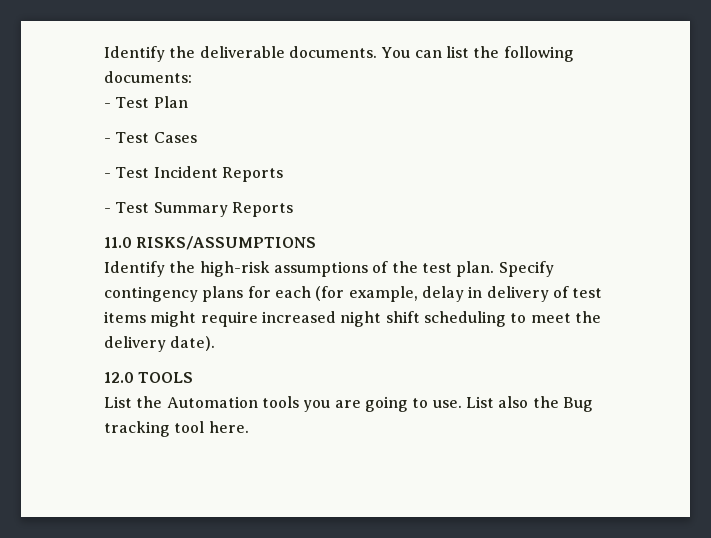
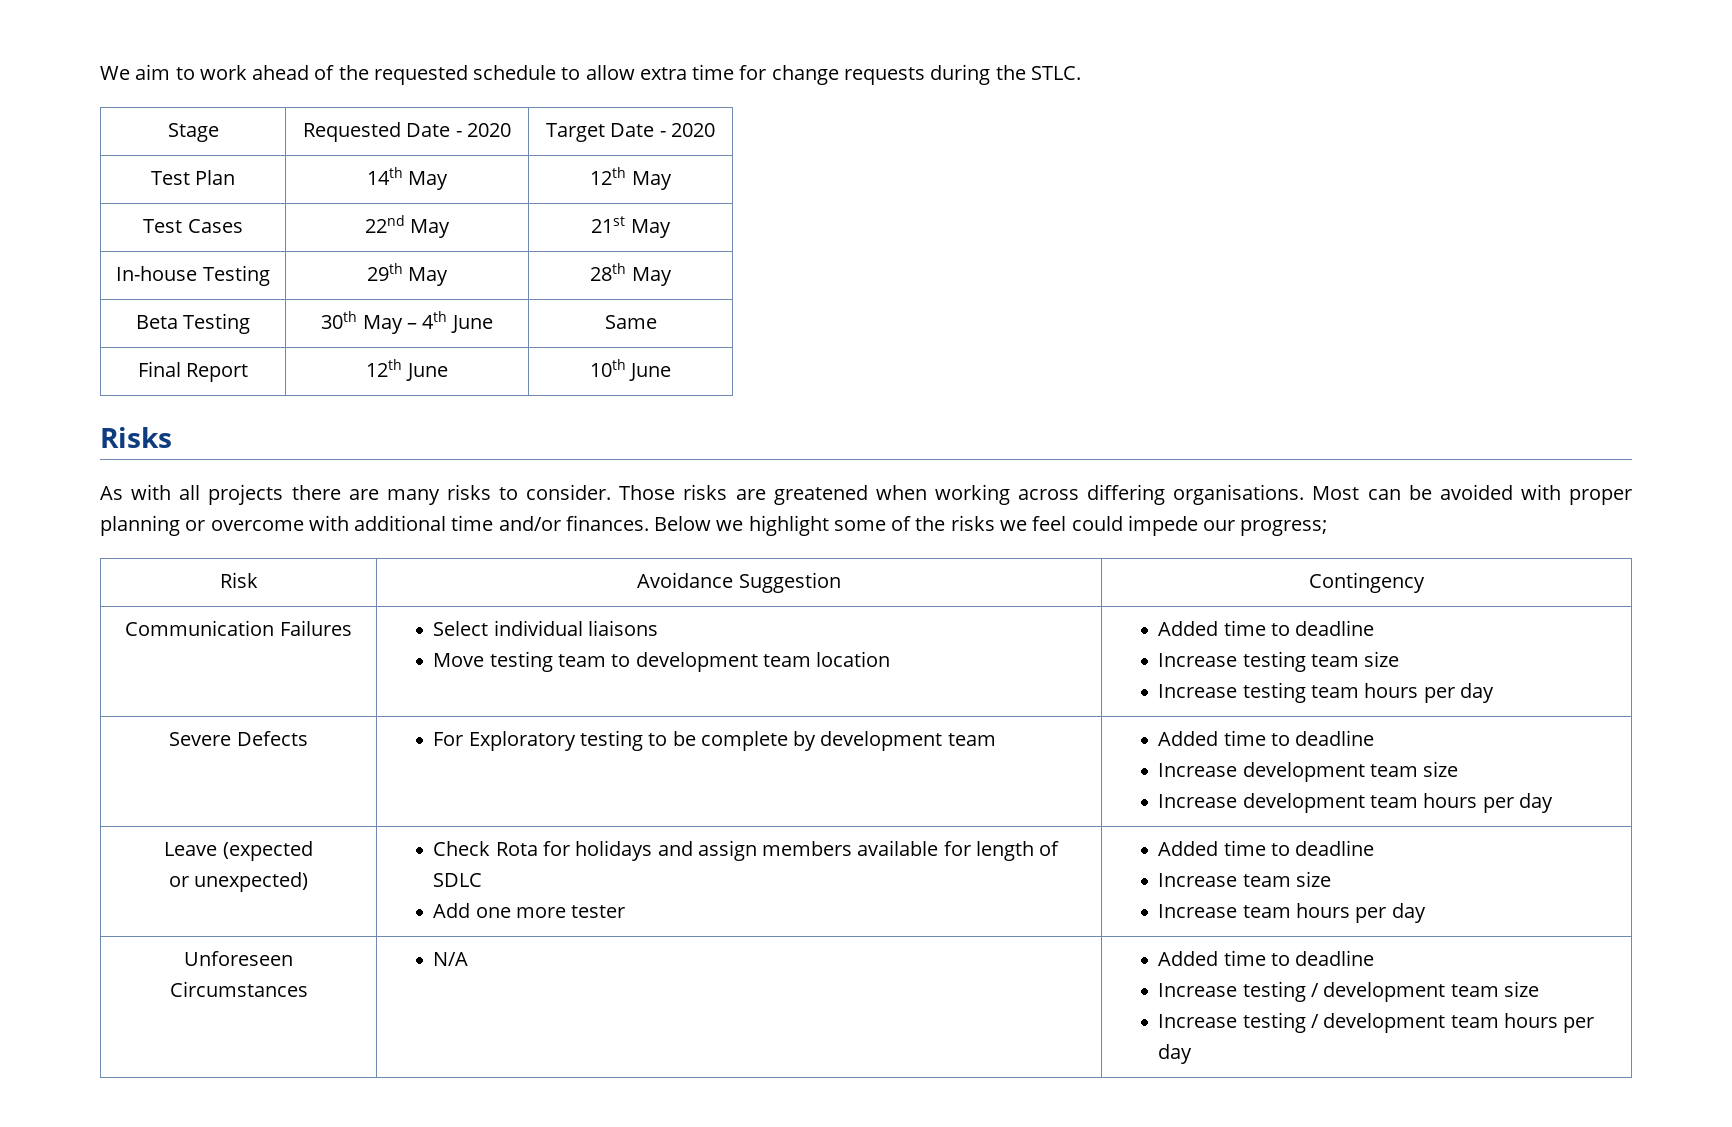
[104,46,574,62] [104,71,192,83] [104,96,188,108] [104,132,197,143] [104,166,283,182] [104,202,293,217] [104,236,317,250] [104,261,554,277] [104,286,603,302] [104,311,601,327] [104,336,216,352] [104,372,194,383] [104,396,593,412] [104,421,249,437] Identify the deliverable documents. You can list the following documents: // - Test Plan // - Test Cases // - Test Incident Reports // - Test Summary Reports // 11.0 RISKS/ASSUMPTIONS // Identify the high-risk assumptions of the test plan. Specify contingency plans for each (for example, delay in delivery of test items might require increased night shift scheduling to meet the delivery date). // 12.0 TOOLS // List the Automation tools you are going to use. List also the Bug tracking tool here. -> [100,64,1081,85] [167,123,219,142] [303,122,511,142] [546,123,715,142] [150,170,236,185] [366,167,449,190] [590,167,672,190] [143,219,243,233] [364,215,451,238] [591,216,671,238] [116,265,270,286] [366,263,449,286] [590,263,672,286] [135,313,251,334] [321,311,493,334] [604,315,657,329] [137,361,249,382] [366,359,448,381] [589,359,672,381] [100,427,172,448] [100,484,1632,505] [100,515,1328,536] [219,572,258,588] [637,572,841,593] [1309,572,1426,593] [125,620,352,636] [433,620,659,636] [433,651,891,672] [1158,620,1375,636] [1158,651,1400,672] [1158,682,1494,703] [169,731,308,746] [433,730,996,751] [1158,730,1375,746] [1158,761,1459,782] [1158,793,1553,813] [164,841,313,861] [168,872,309,892] [433,840,1060,861] [433,873,483,887] [433,903,626,918] [1158,840,1375,856] [1158,871,1332,887] [1158,903,1426,923] [184,951,293,966] [169,981,308,997] [433,952,469,966] [1158,950,1375,966] [1158,981,1539,1002] [1158,1012,1595,1033] [1158,1044,1193,1064] We aim to work ahead of the requested schedule to allow extra time for change requests during the STLC. // Stage | Requested Date - 2020 | Target Date - 2020 // Test Plan | 14th May | 12th May // Test Cases | 22nd May | 21st May // In-house Testing | 29th May | 28th May // Beta Testing | 30th May – 4th June | Same // Final Report | 12th June | 10th June // Risks // As with all projects there are many risks to consider. Those risks are greatened when working across differing organisations. Most can be avoided with proper planning or overcome with additional time and/or finances. Below we highlight some of the risks we feel could impede our progress; // Risk | Avoidance Suggestion | Contingency // Communication Failures | Select individual liaisons // Move testing team to development team location | Added time to deadline // Increase testing team size // Increase testing team hours per day // Severe Defects | For Exploratory testing to be complete by development team | Added time to deadline // Increase development team size // Increase development team hours per day // Leave (expected // or unexpected) | Check Rota for holidays and assign members available for length of SDLC // Add one more tester | Added time to deadline // Increase team size // Increase team hours per day // Unforeseen Circumstances | N/A | Added time to deadline // Increase testing / development team size // Increase testing / development team hours per day

